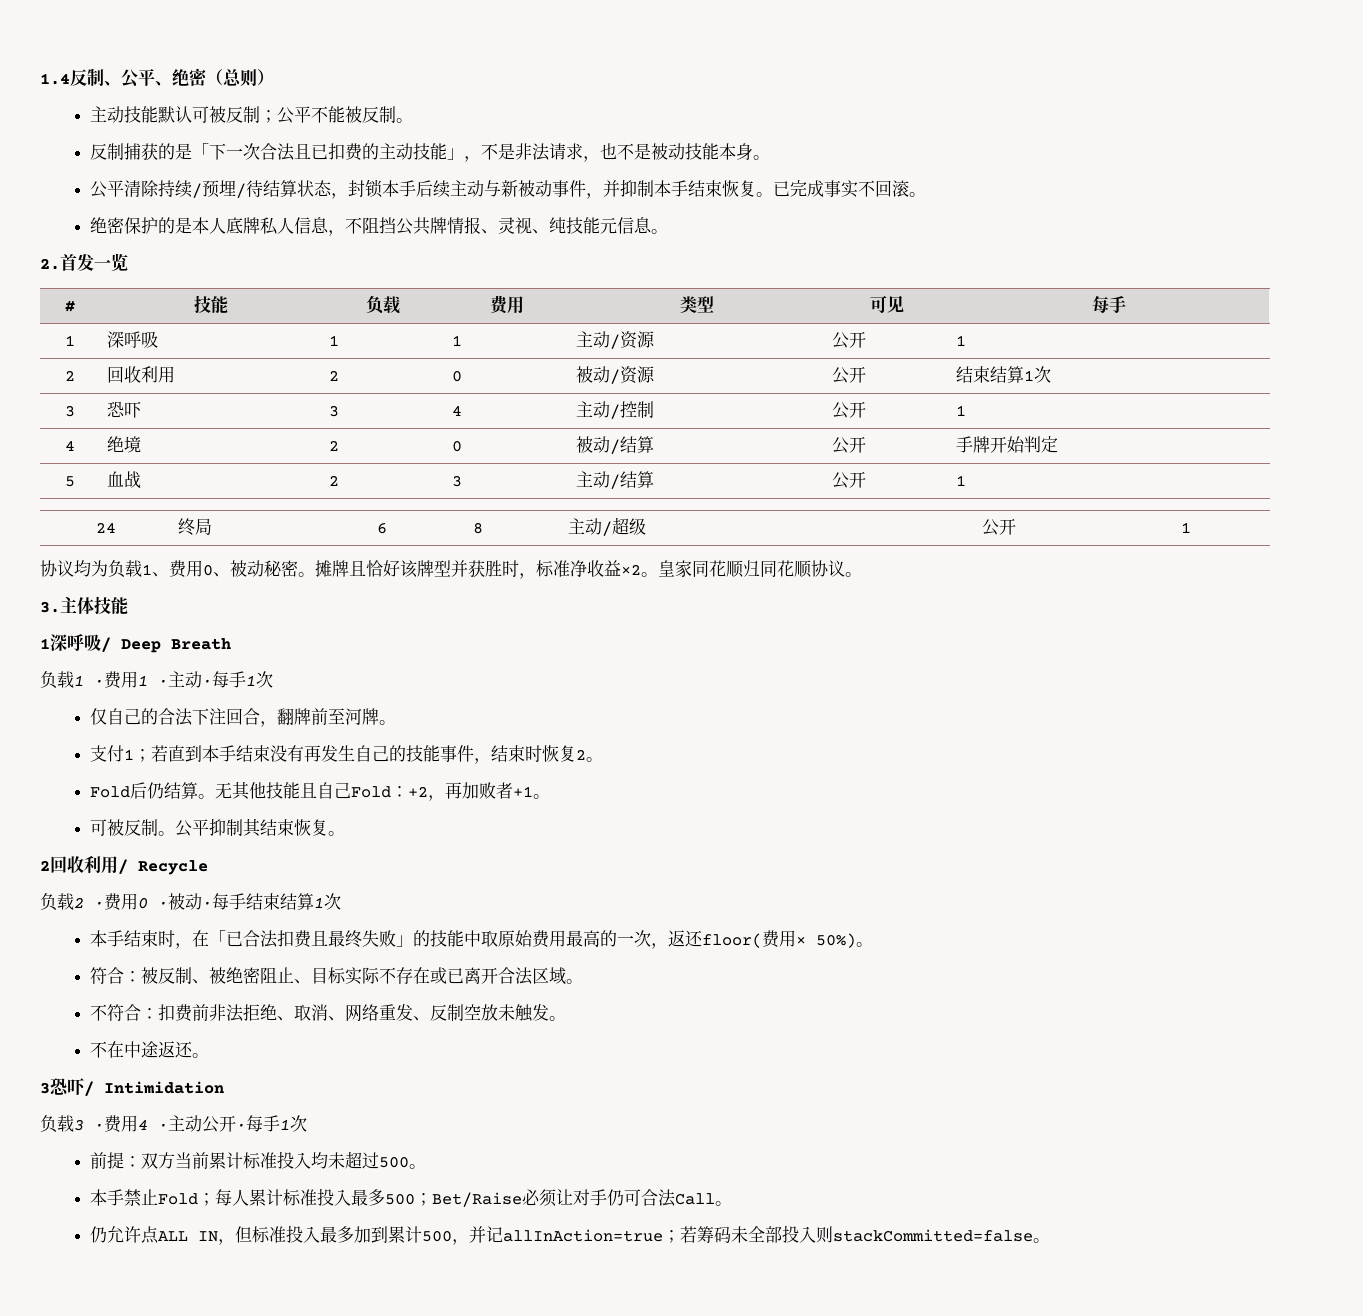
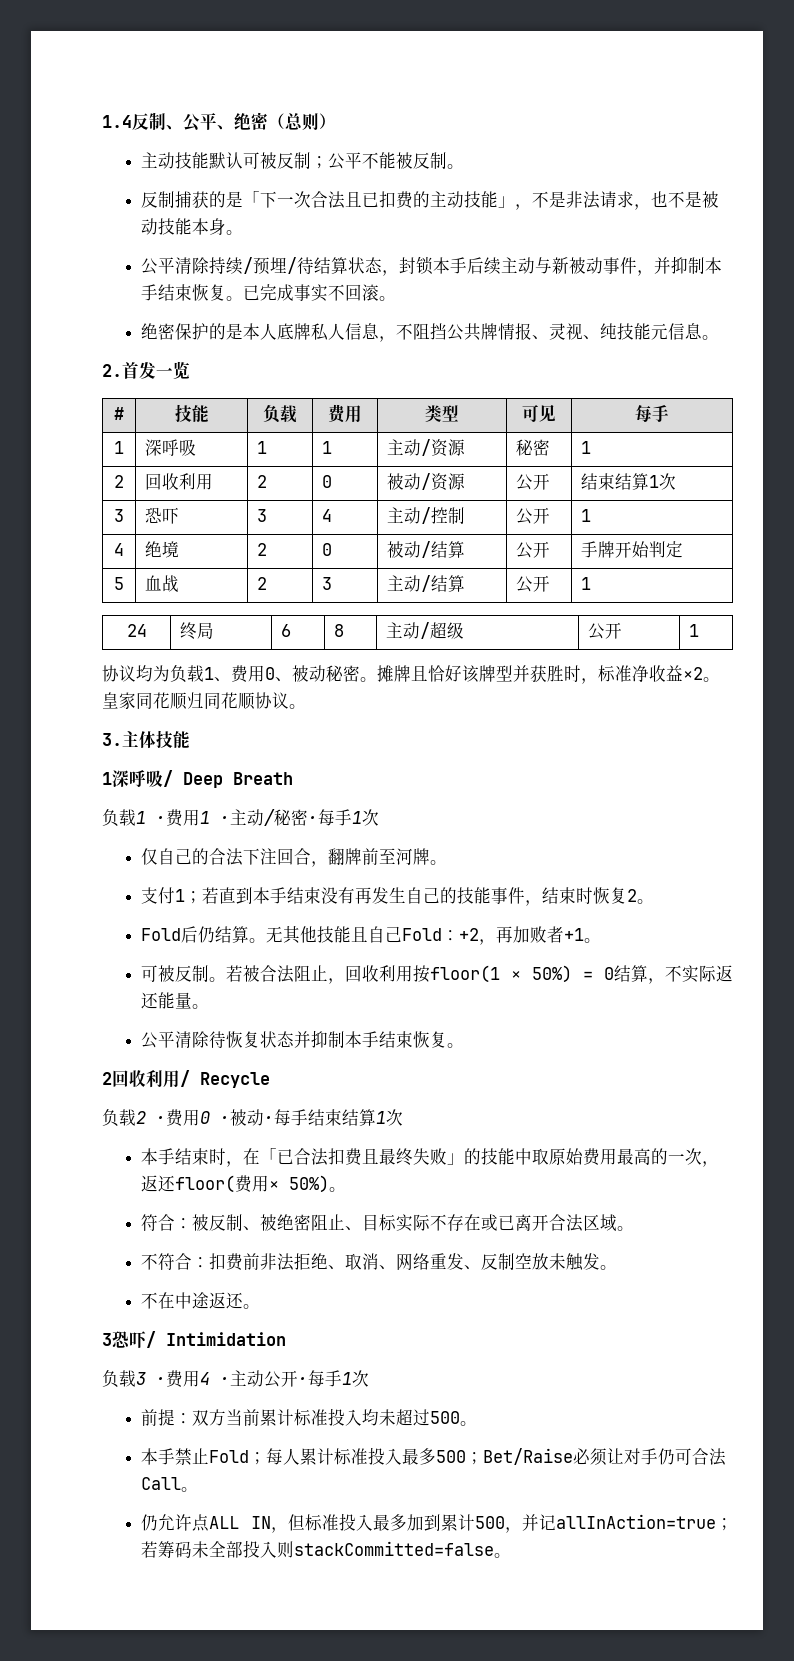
[832,331,867,349] 公开 -> [516,439,551,456] 秘密
(202, 679) none -> [264,809,308,826] /秘密
[175,818,262,837] 公平抑制其 -> [226,965,733,984] [141,992,210,1009] [141,1030,380,1049] 若被合法阻止，回收利用按floor(1 × 50%) = 0结算，不实际返还能量。 // 公平清除待恢复状态并抑制本手

